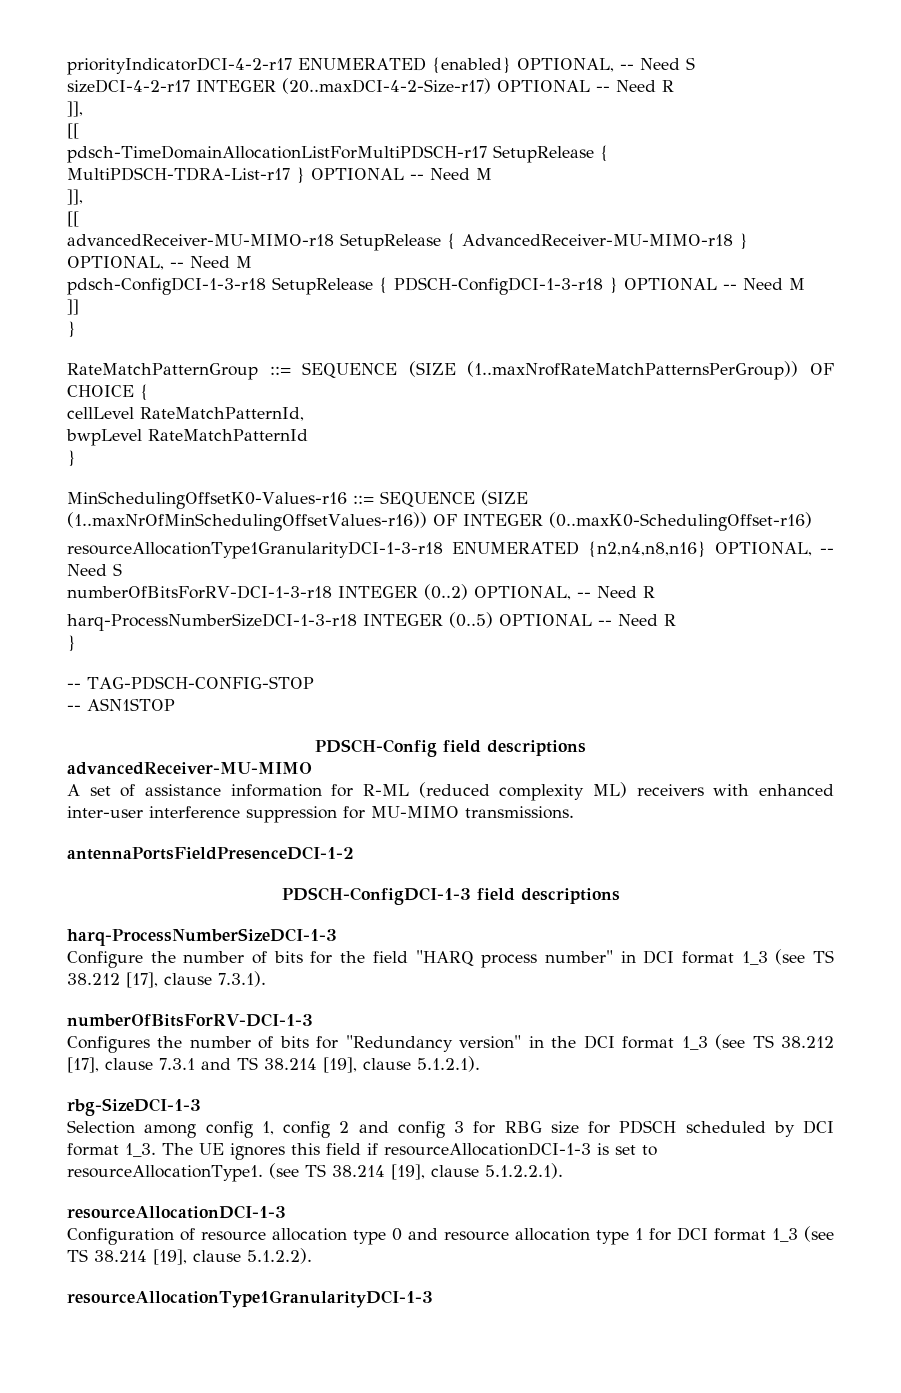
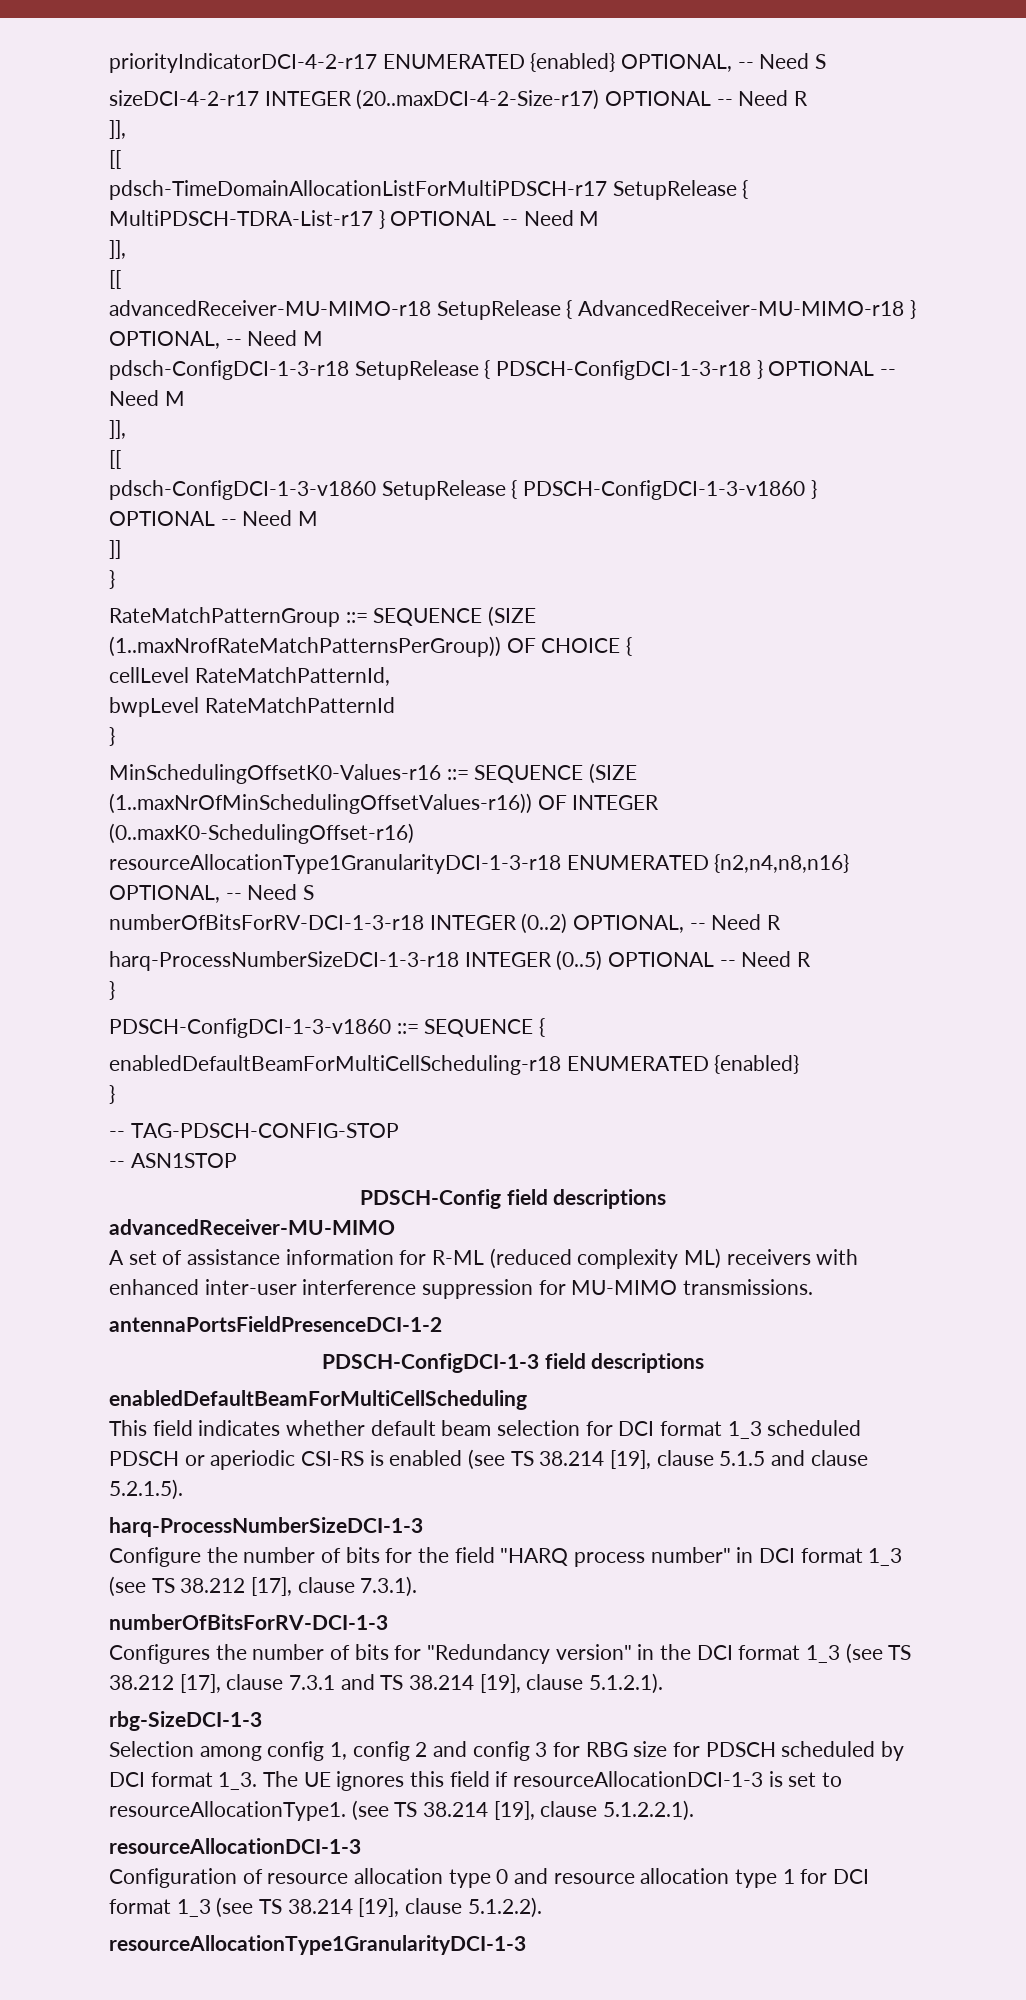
(805, 284) none -> [109,420,126,439] [109,450,121,469] [109,480,817,500] [109,510,319,526] // ]], // [[ // pdsch-ConfigDCI-1-3-v1860 SetupRelease { PDSCH-ConfigDCI-1-3-v1860 } OPTIONAL -- Need M
(76, 643) none -> [109,1018,546,1038] [109,1055,800,1075] [109,1085,115,1104] // PDSCH-ConfigDCI-1-3-v1860 ::= SEQUENCE { // enabledDefaultBeamForMultiCellScheduling-r18 ENUMERATED {enabled} // }
(620, 896) none -> [109,1390,527,1410] [109,1420,862,1439] [109,1449,868,1470] [109,1479,183,1500] // enabledDefaultBeamForMultiCellScheduling // This field indicates whether default beam selection for DCI format 1_3 scheduled PDSCH or aperiodic CSI-RS is enabled (see TS 38.214 [19], clause 5.1.5 and clause 5.2.1.5).

